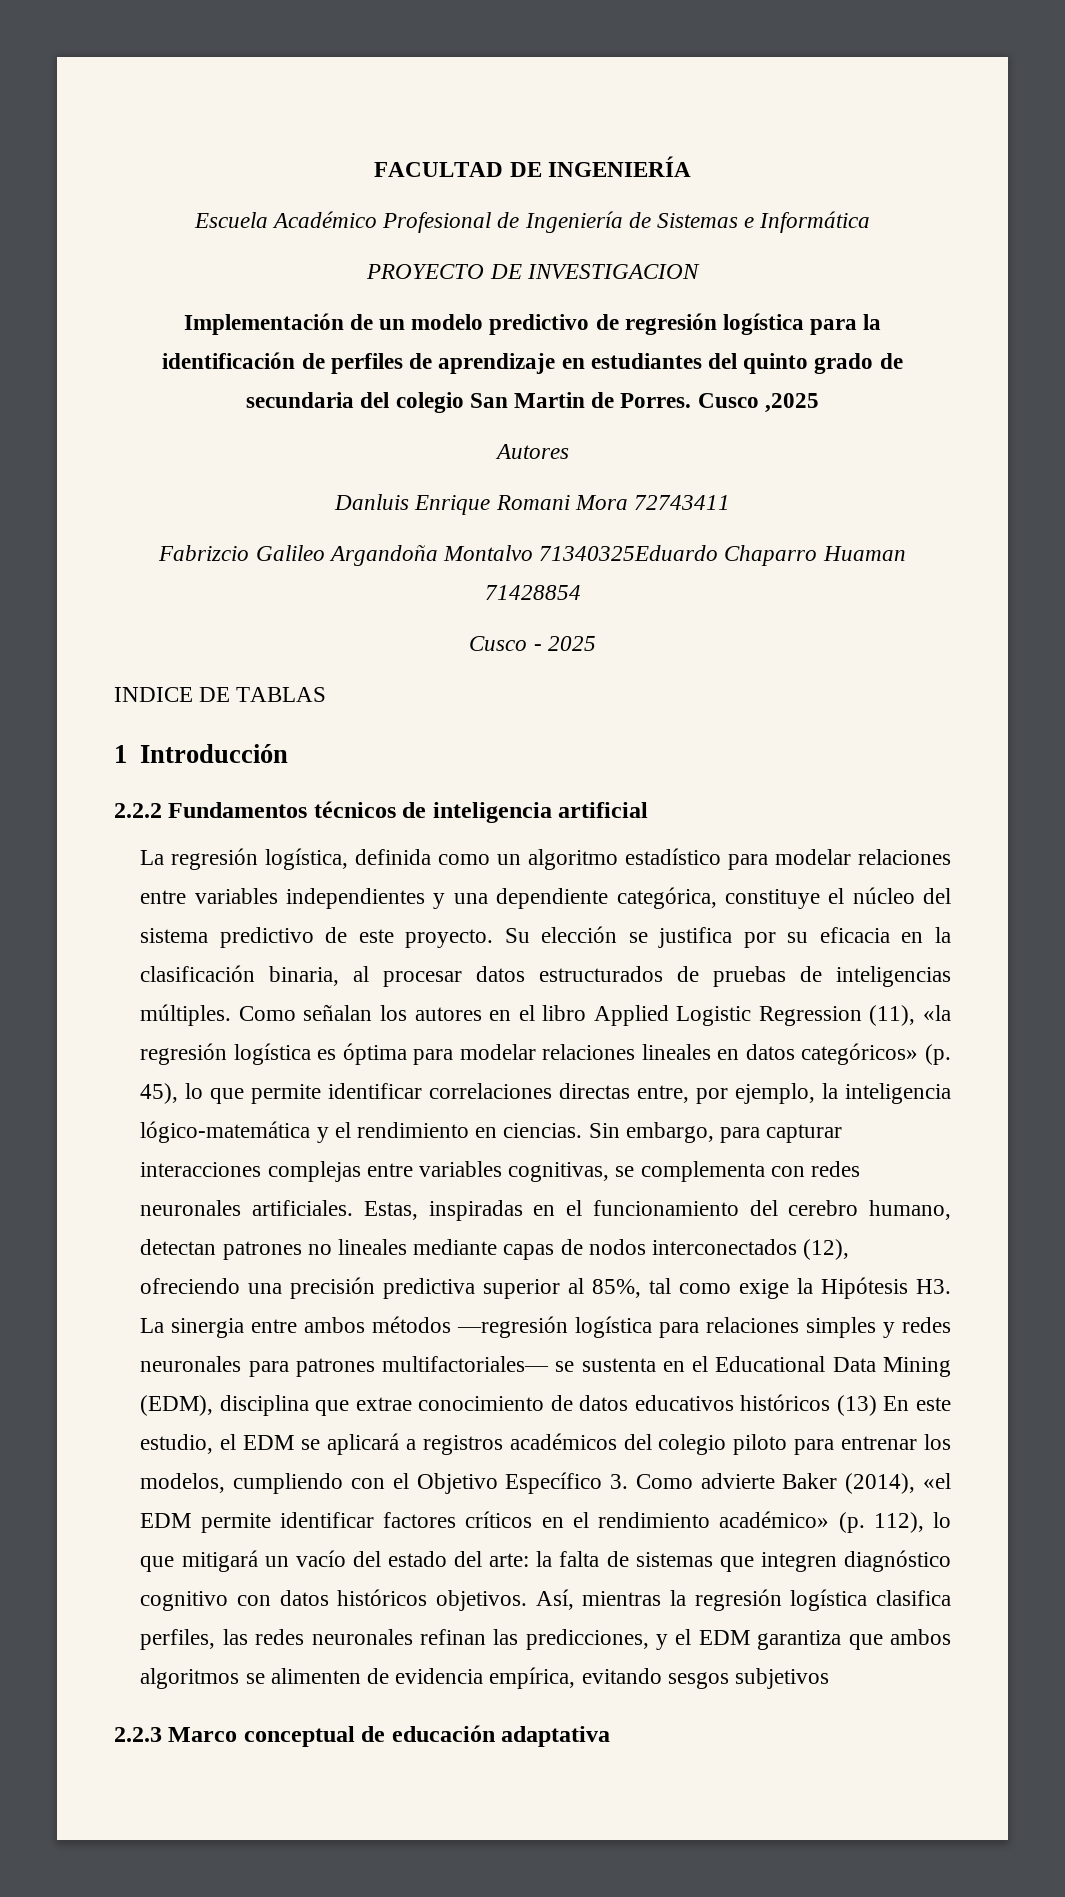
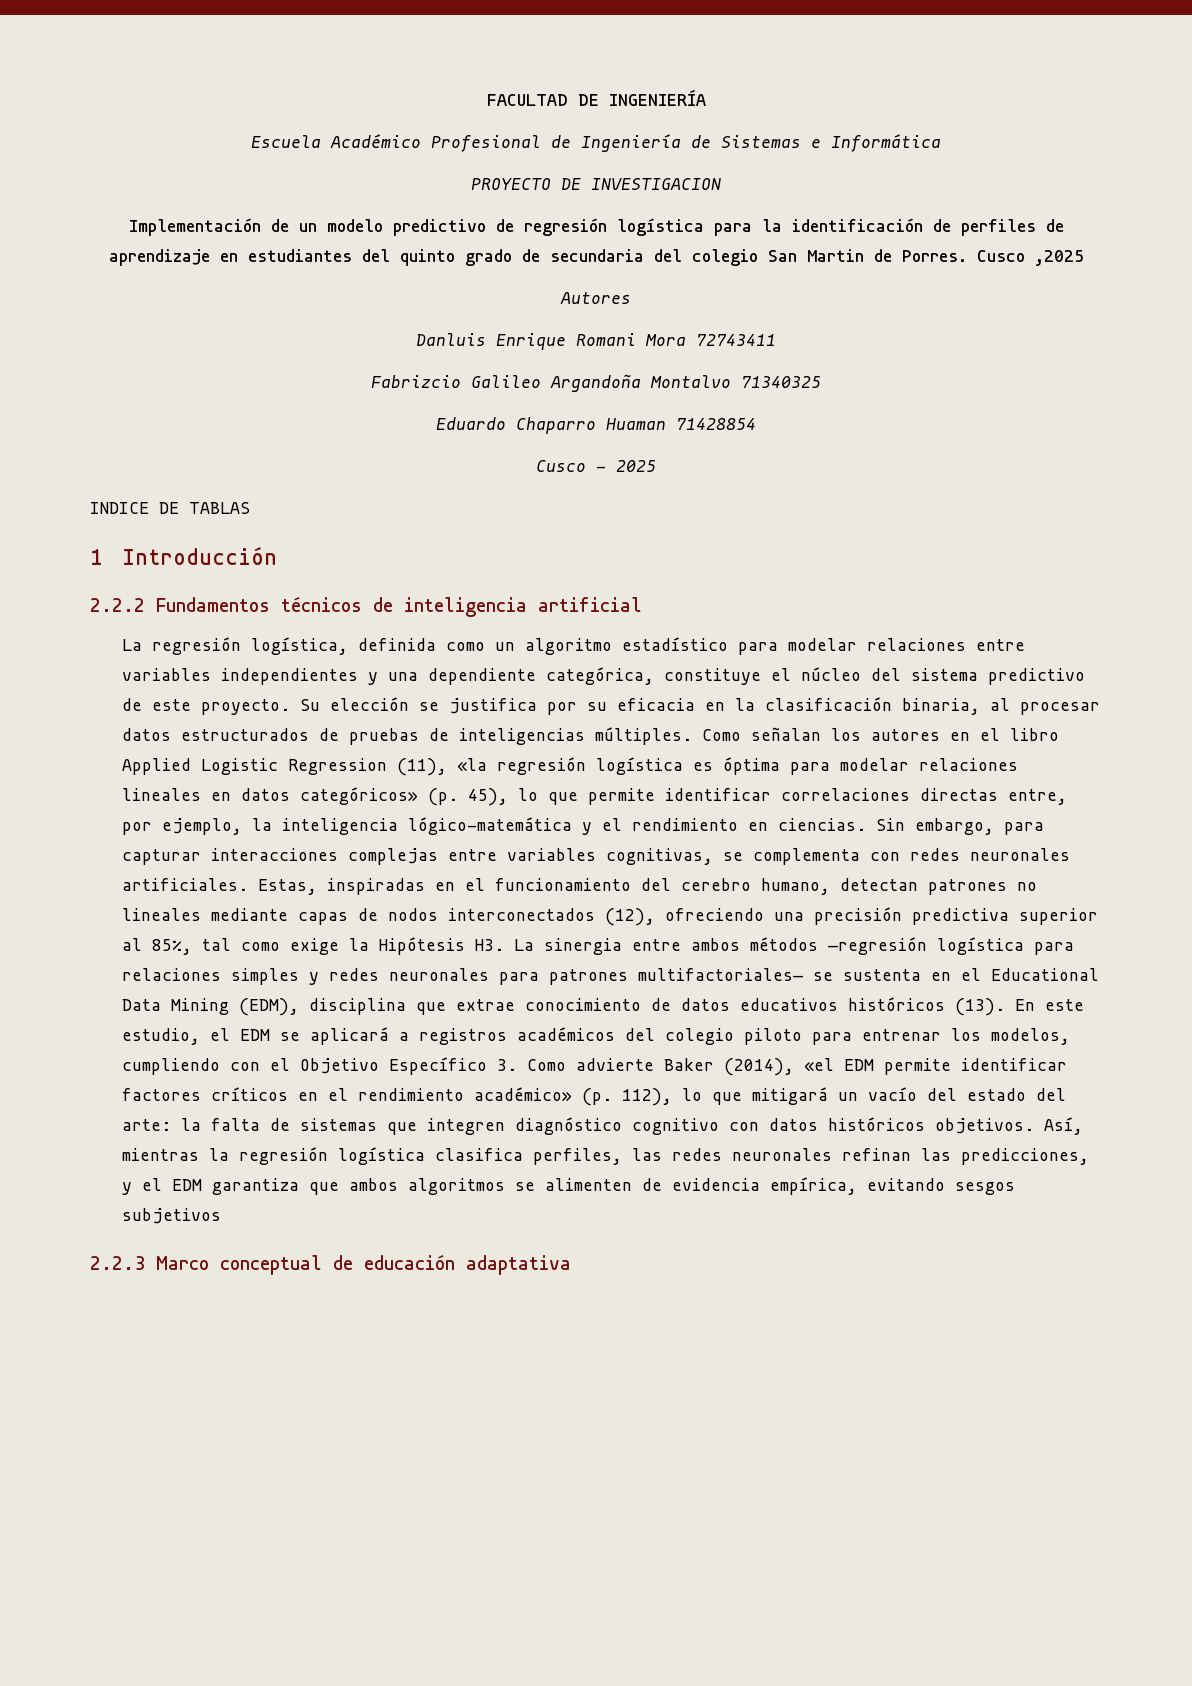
[539,545,719,561] 71340325Eduardo -> [741,376,821,388] [436,417,506,430] 71340325 // Eduardo
[836,1395,877,1416] (13) -> [955,998,1006,1016] (13).

